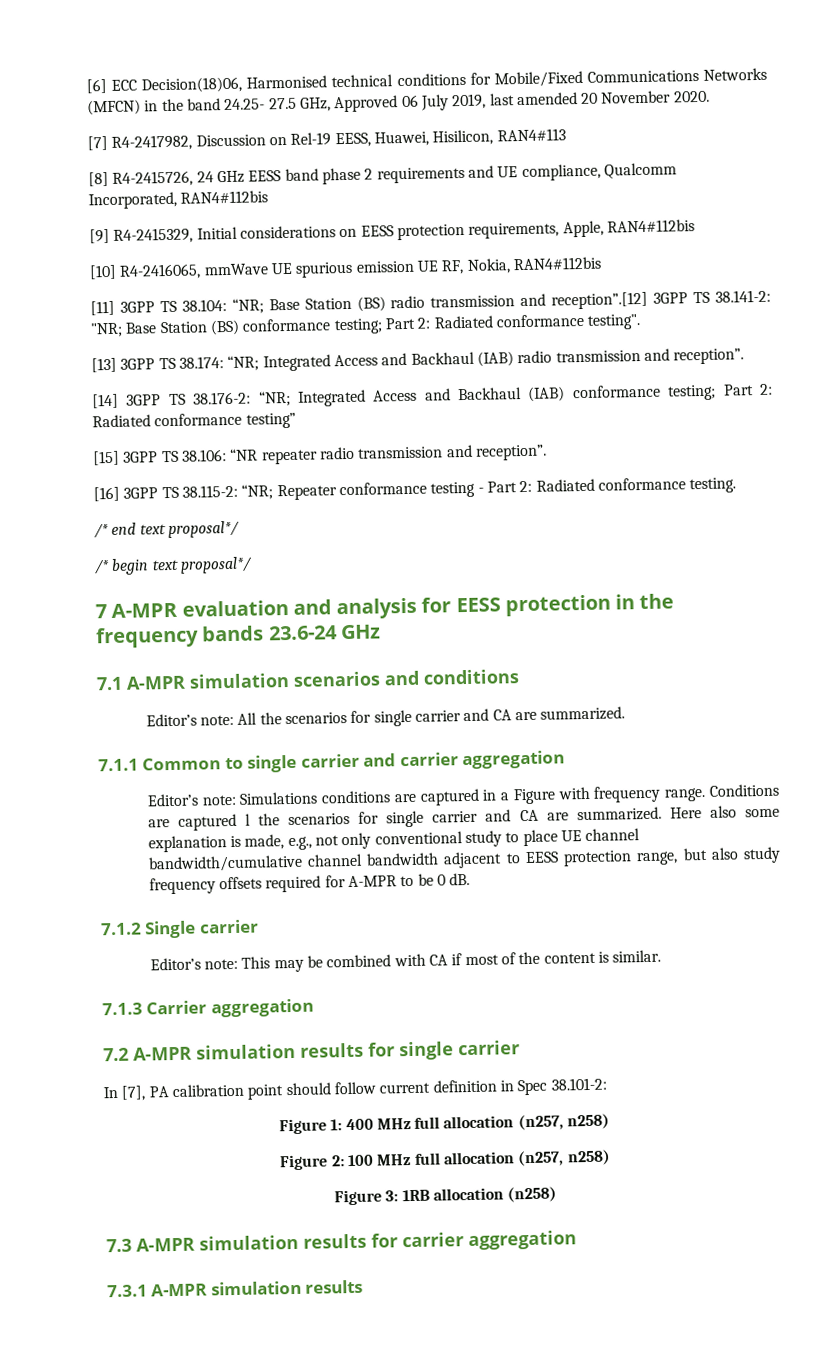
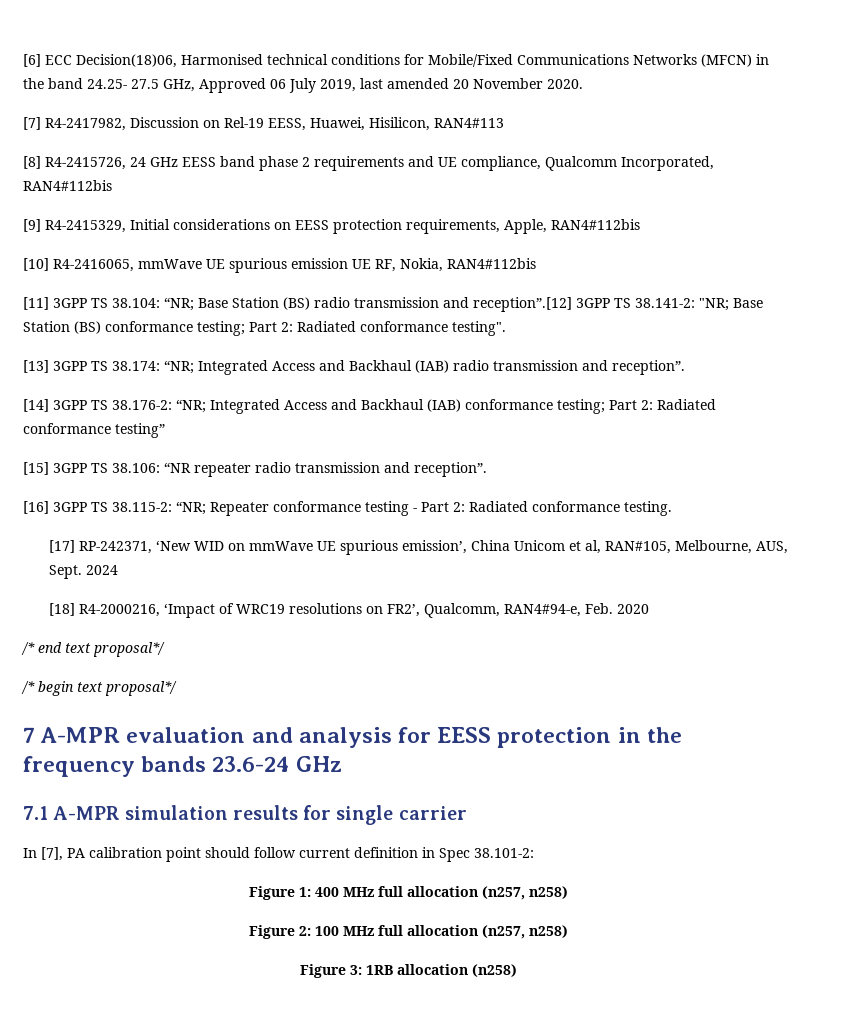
(737, 485) none -> [48,540,788,555] [48,565,118,579] [48,603,649,618] // [17] RP-242371, ‘New WID on mmWave UE spurious emission’, China Unicom et al, RAN#105, Melbourne, AUS, Sept. 2024 // [18] R4-2000216, ‘Impact of WRC19 resolutions on FR2’, Qualcomm, RAN4#94-e, Feb. 2020
[293,669,520,687] [145,706,626,727] [98,750,566,773] [146,783,780,807] [147,805,780,831] [147,828,641,853] [147,846,781,873] [148,872,471,895] [101,919,259,939] [149,949,662,973] [102,998,314,1018] [103,1043,296,1062] scenarios and conditions // Editor’s note: All the scenarios for single carrier and CA are summarized. // 7.1.1 Common to single carrier and carrier aggregation // Editor’s note: Simulations conditions are captured in a Figure with frequency range. Conditions are captured l the scenarios for single carrier and CA are summarized. Here also some explanation is made, e.g., not only conventional study to place UE channel bandwidth/cumulative channel bandwidth adjacent to EESS protection range, but also study frequency offsets required for A-MPR to be 0 dB. // 7.1.2 Single carrier // Editor’s note: This may be combined with CA if most of the content is similar. // 7.1.3 Carrier aggregation // 7.2 A-MPR simulation -> (228, 812) none
[106,1230,577,1253] [107,1279,364,1298] // 7.3 A-MPR simulation results for carrier aggregation // 7.3.1 A-MPR simulation results -> (517, 970) none

